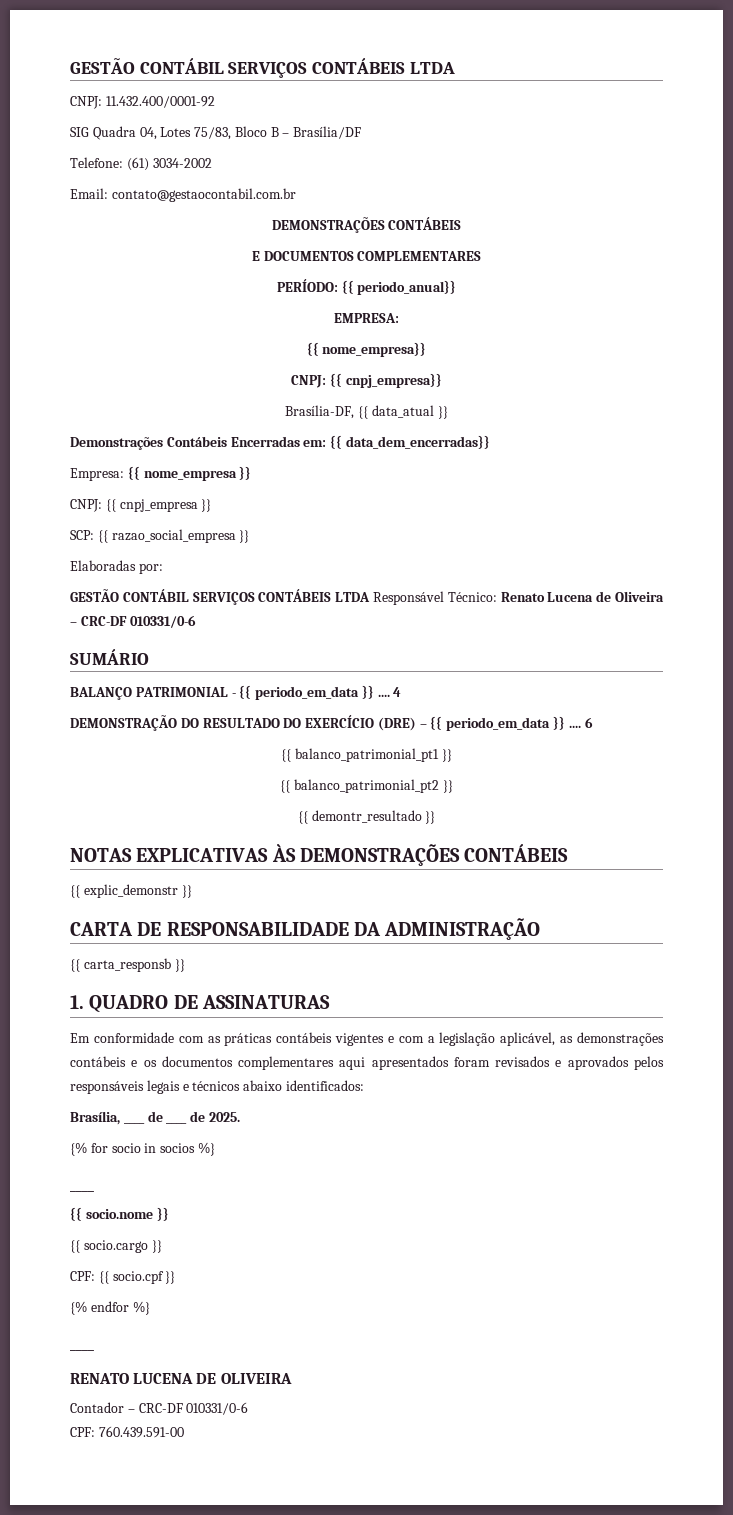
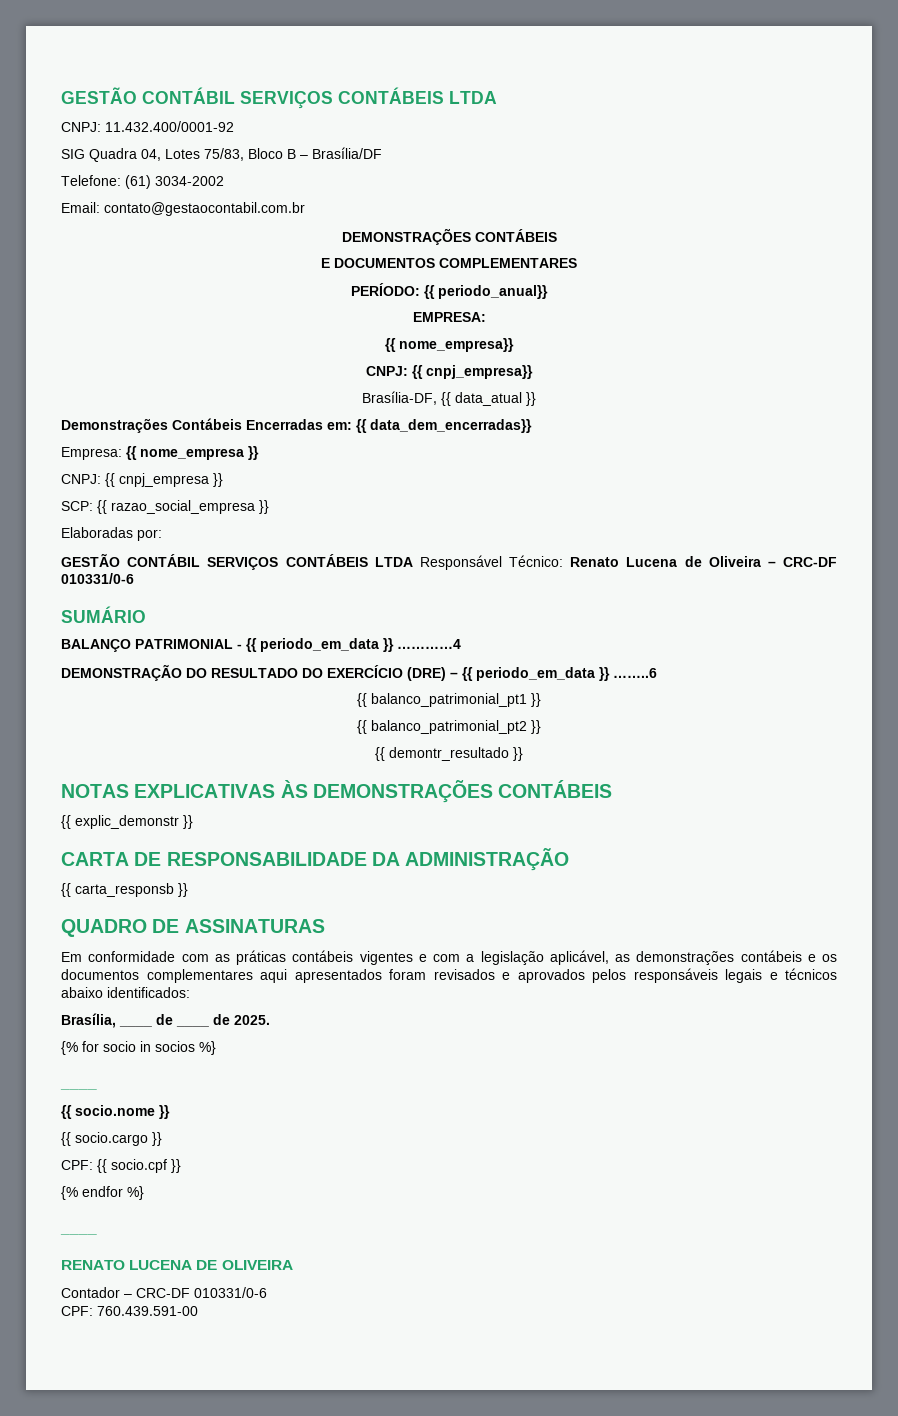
[377,687,402,697] .... 4 -> [397,639,461,649] …………4
[568,717,593,728] .... 6 -> [613,668,657,678] ……..6
[70,995,84,1009] 1. -> (188, 890) none

